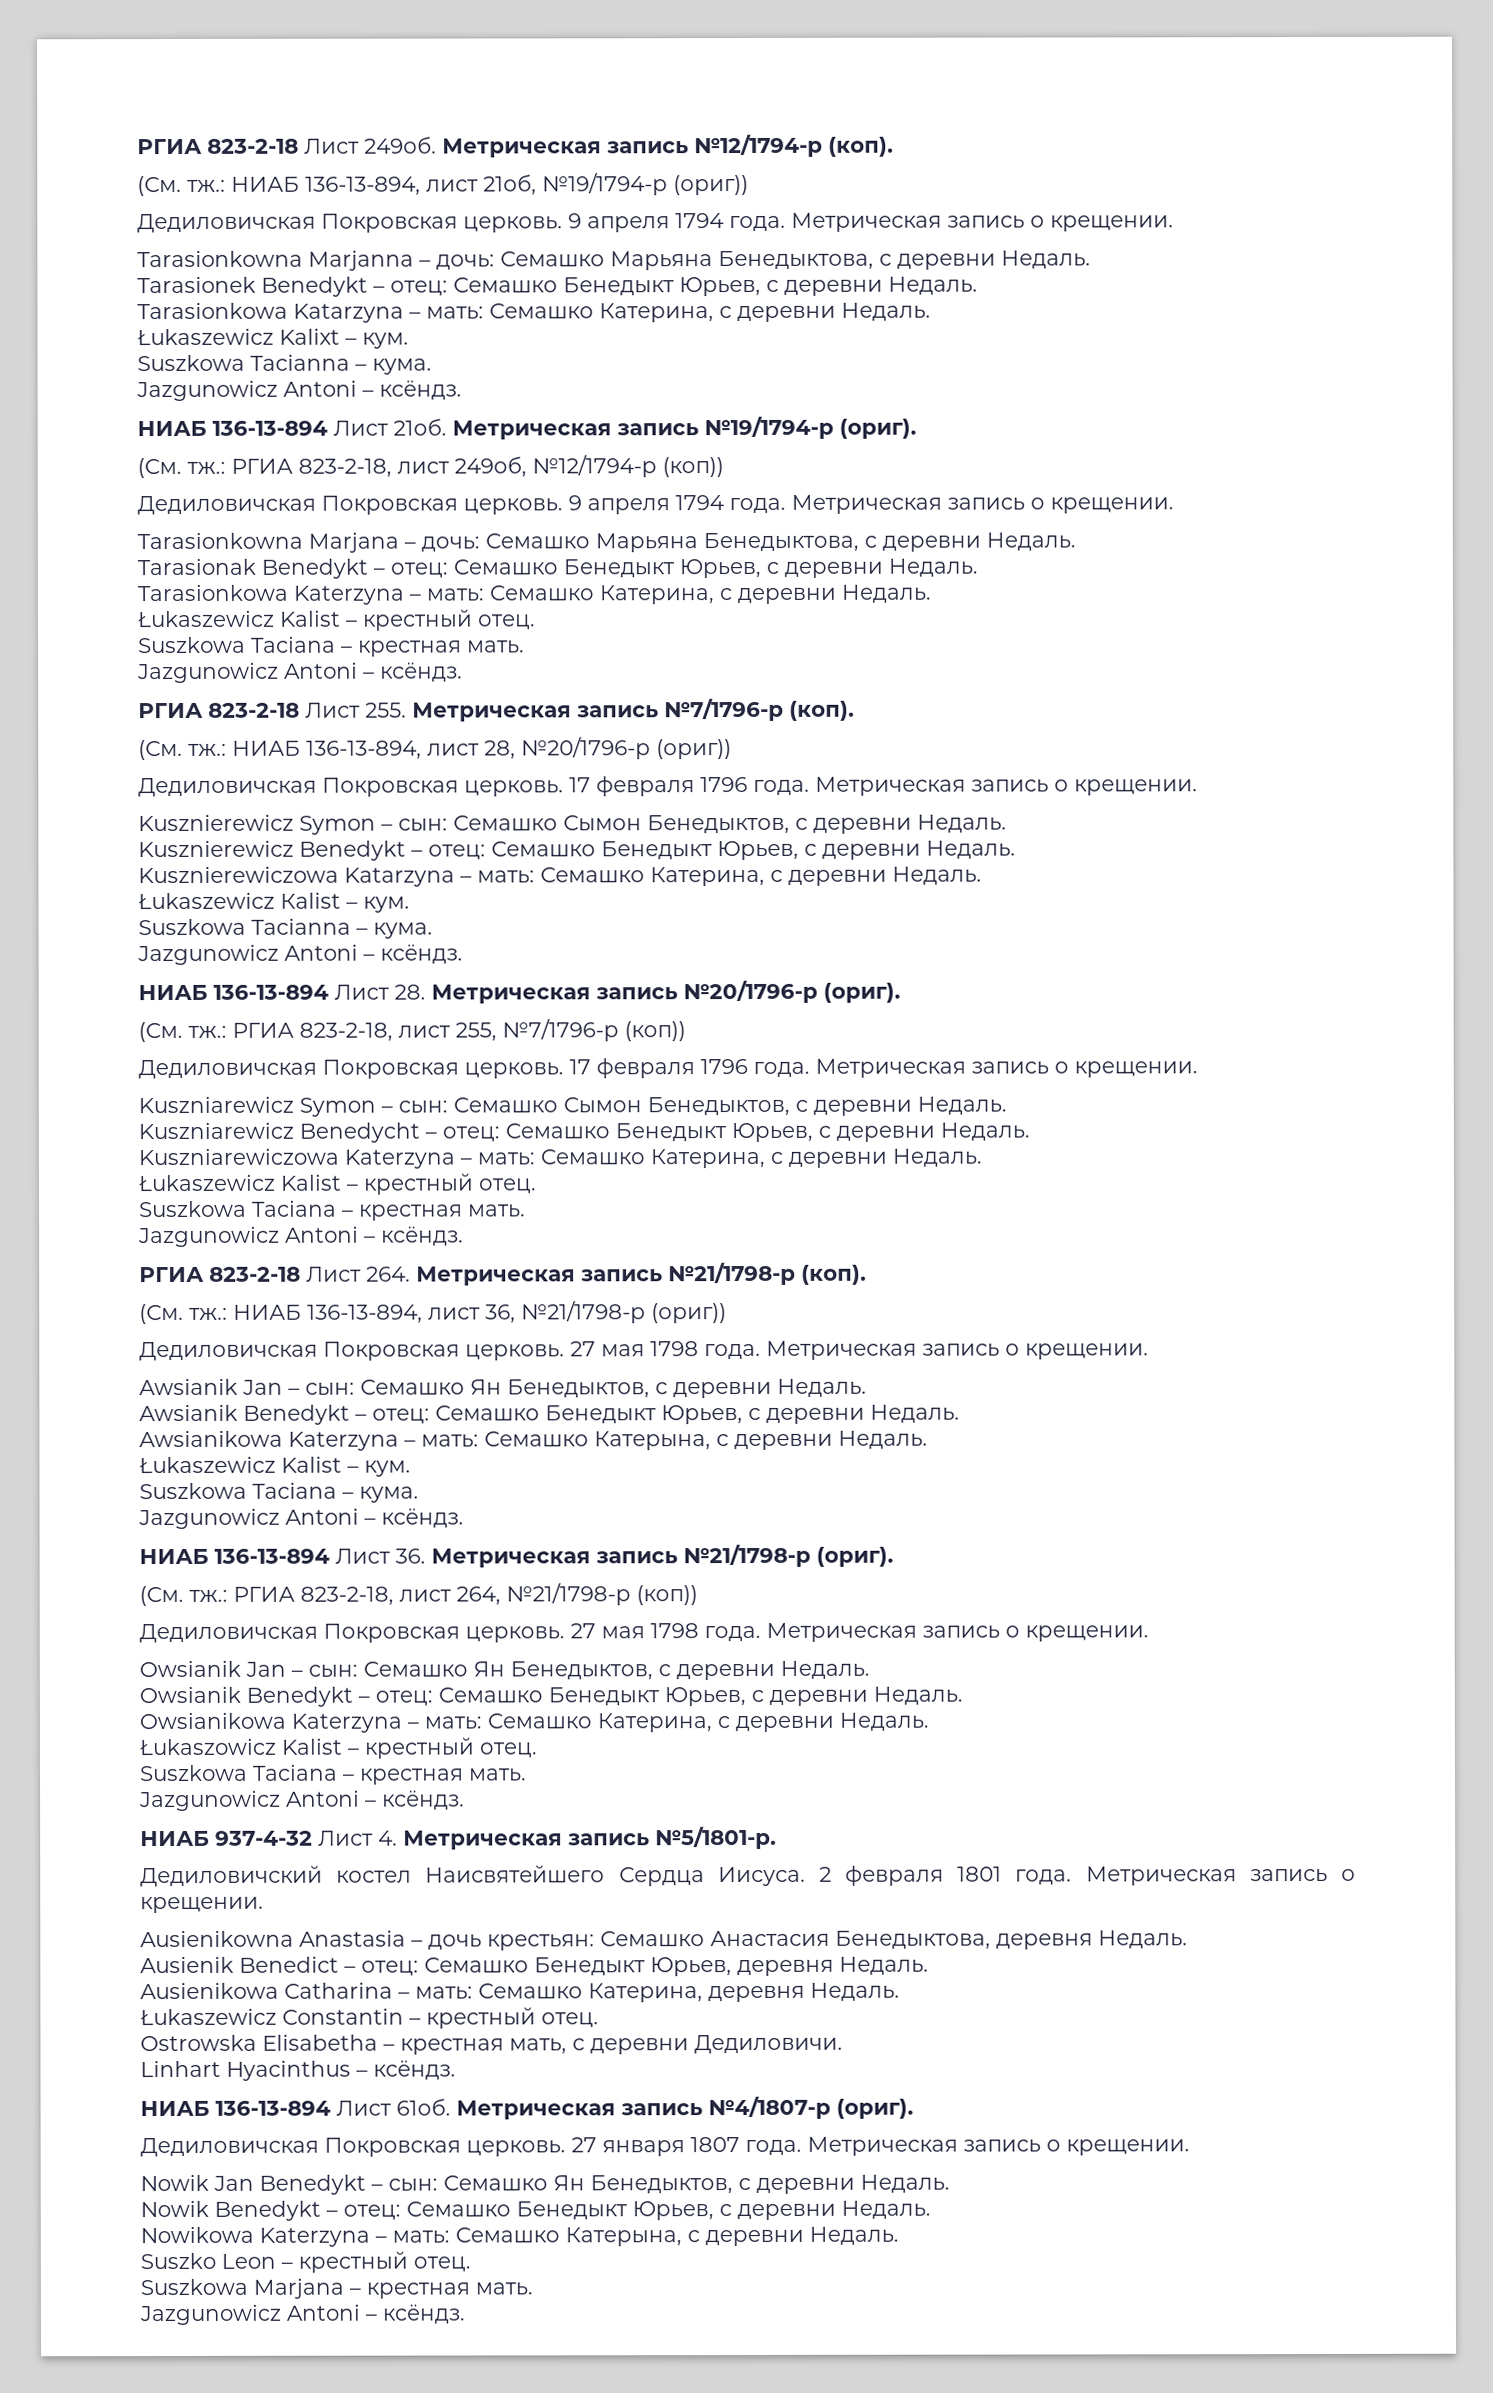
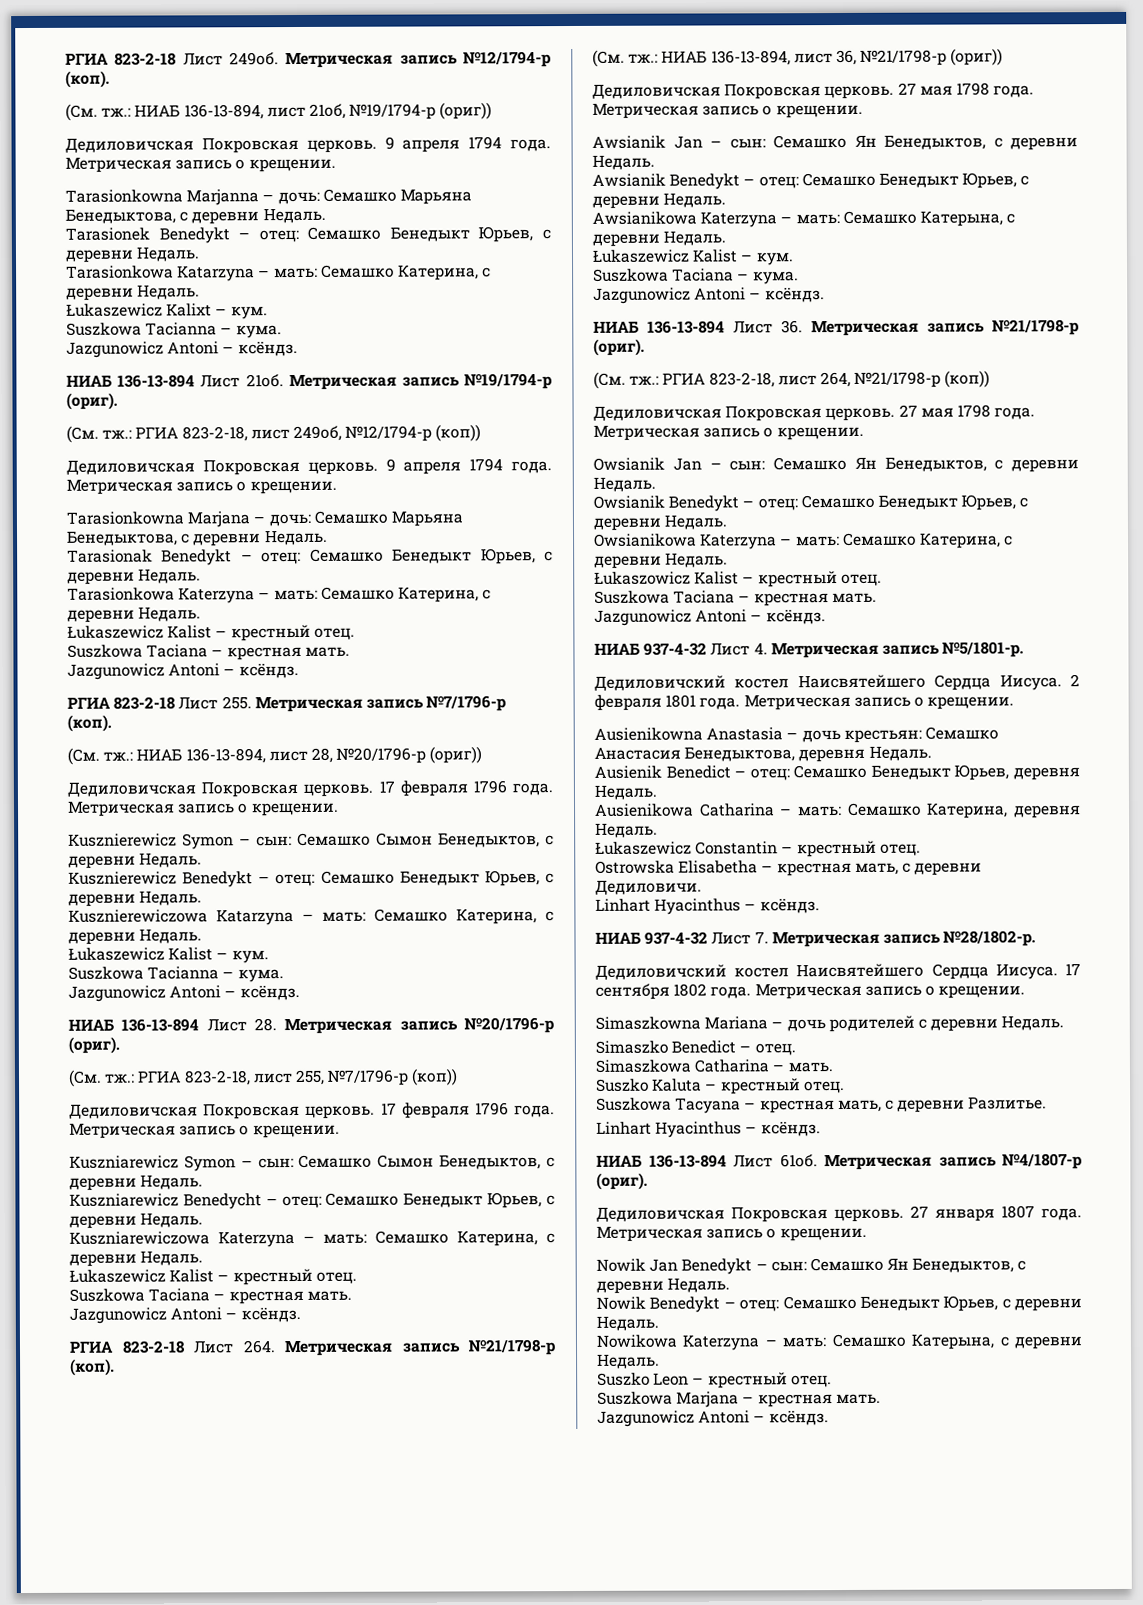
(456, 2070) none -> [595,930,1037,948] [595,963,1081,980] [595,982,1026,1000] [595,1015,1065,1033] [595,1040,796,1056] [595,1059,833,1073] [596,1078,845,1095] [596,1096,1048,1114] [596,1121,821,1138] // НИАБ 937-4-32 Лист 7. Метрическая запись №28/1802-р. // Дедиловичский костел Наисвятейшего Сердца Иисуса. 17 сентября 1802 года. Метрическая запись о крещении. // Simaszkowna Mariana – дочь родителей с деревни Недаль. // Simaszko Benedict – отец. // Simaszkowa Catharina – мать. // Suszko Kaluta – крестный отец. // Suszkowa Tacyana – крестная мать, с деревни Разлитье. // Linhart Hyacinthus – ксёндз.

